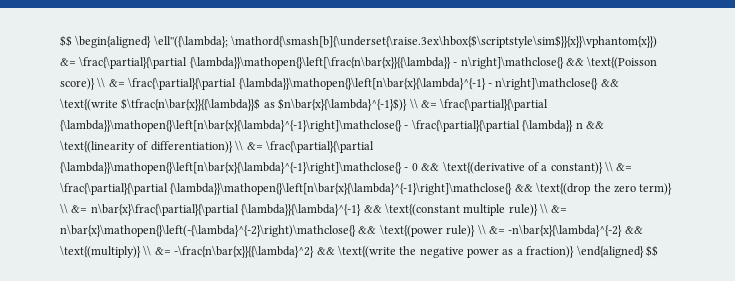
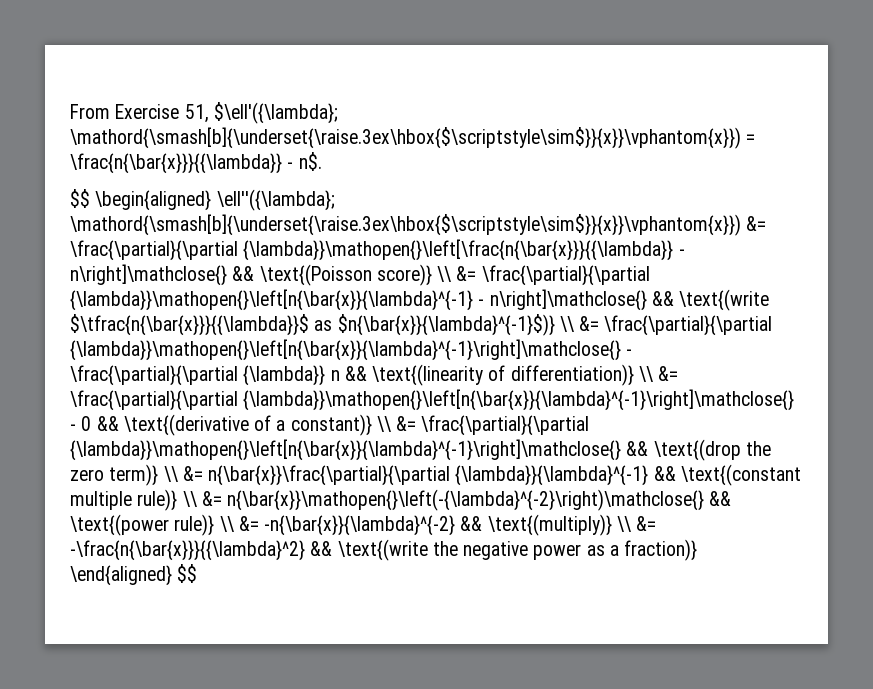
(60, 41) none -> [70,102,338,124] [70,127,756,149] [70,152,322,174] From Exercise 51, $\ell'({\lambda}; \mathord{\smash[b]{\underset{\raise.3ex\hbox{$\scriptstyle\sim$}}{x}}\vphantom{x}}) = \frac{n{\bar{x}}}{{\lambda}} - n$. //
[189,56,451,69] {\lambda}}\mathopen{}\left[\frac{n\bar{x}}{{\lambda}} -> [243,239,674,261] {\lambda}}\mathopen{}\left[\frac{n{\bar{x}}}{{\lambda}}
[238,77,486,90] {\lambda}}\mathopen{}\left[n\bar{x}{\lambda}^{-1} -> [70,289,473,311] {\lambda}}\mathopen{}\left[n{\bar{x}}{\lambda}^{-1}
[121,98,549,111] [60,119,402,132] $\tfrac{n\bar{x}}{{\lambda}}$ as $n\bar{x}{\lambda}^{-1}$)} \\ &= \frac{\partial}{\partial {\lambda}}\mathopen{}\left[n\bar{x}{\lambda}^{-1}\right]\mathclose{} -> [70,314,773,336] [70,339,621,361] $\tfrac{n{\bar{x}}}{{\lambda}}$ as $n{\bar{x}}{\lambda}^{-1}$)} \\ &= \frac{\partial}{\partial {\lambda}}\mathopen{}\left[n{\bar{x}}{\lambda}^{-1}\right]\mathclose{}
[60,161,402,174] {\lambda}}\mathopen{}\left[n\bar{x}{\lambda}^{-1}\right]\mathclose{} -> [243,389,795,411] {\lambda}}\mathopen{}\left[n{\bar{x}}{\lambda}^{-1}\right]\mathclose{}
[170,182,513,195] {\lambda}}\mathopen{}\left[n\bar{x}{\lambda}^{-1}\right]\mathclose{} -> [70,439,621,461] {\lambda}}\mathopen{}\left[n{\bar{x}}{\lambda}^{-1}\right]\mathclose{}
[90,203,239,216] n\bar{x}\frac{\partial}{\partial -> [208,465,451,486] n{\bar{x}}\frac{\partial}{\partial
[60,224,356,237] n\bar{x}\mathopen{}\left(-{\lambda}^{-2}\right)\mathclose{} -> [227,489,705,511] n{\bar{x}}\mathopen{}\left(-{\lambda}^{-2}\right)\mathclose{}
[508,224,623,237] -n\bar{x}{\lambda}^{-2} -> [264,515,456,536] -n{\bar{x}}{\lambda}^{-2}
[174,245,315,258] -\frac{n\bar{x}}{{\lambda}^2} -> [70,540,305,561] -\frac{n{\bar{x}}}{{\lambda}^2}

